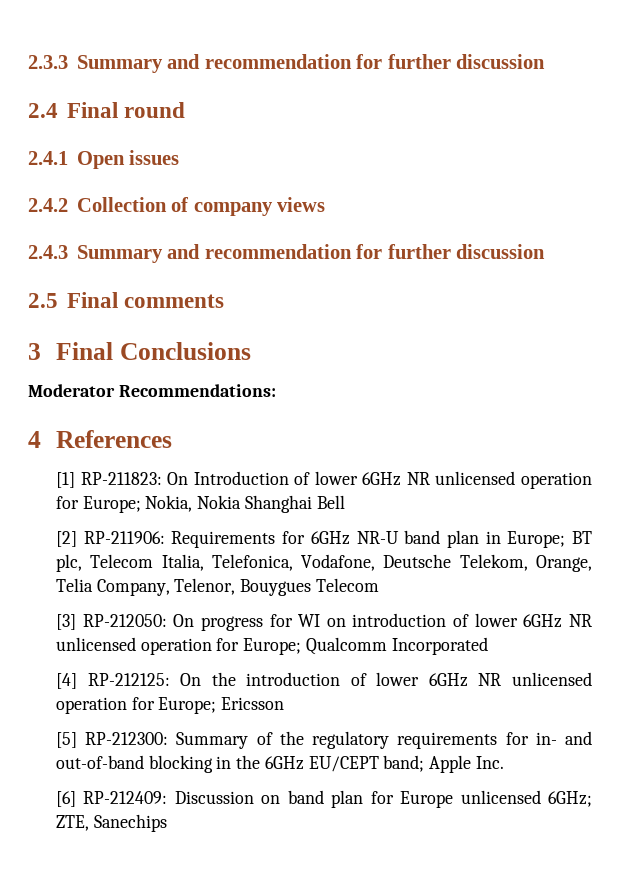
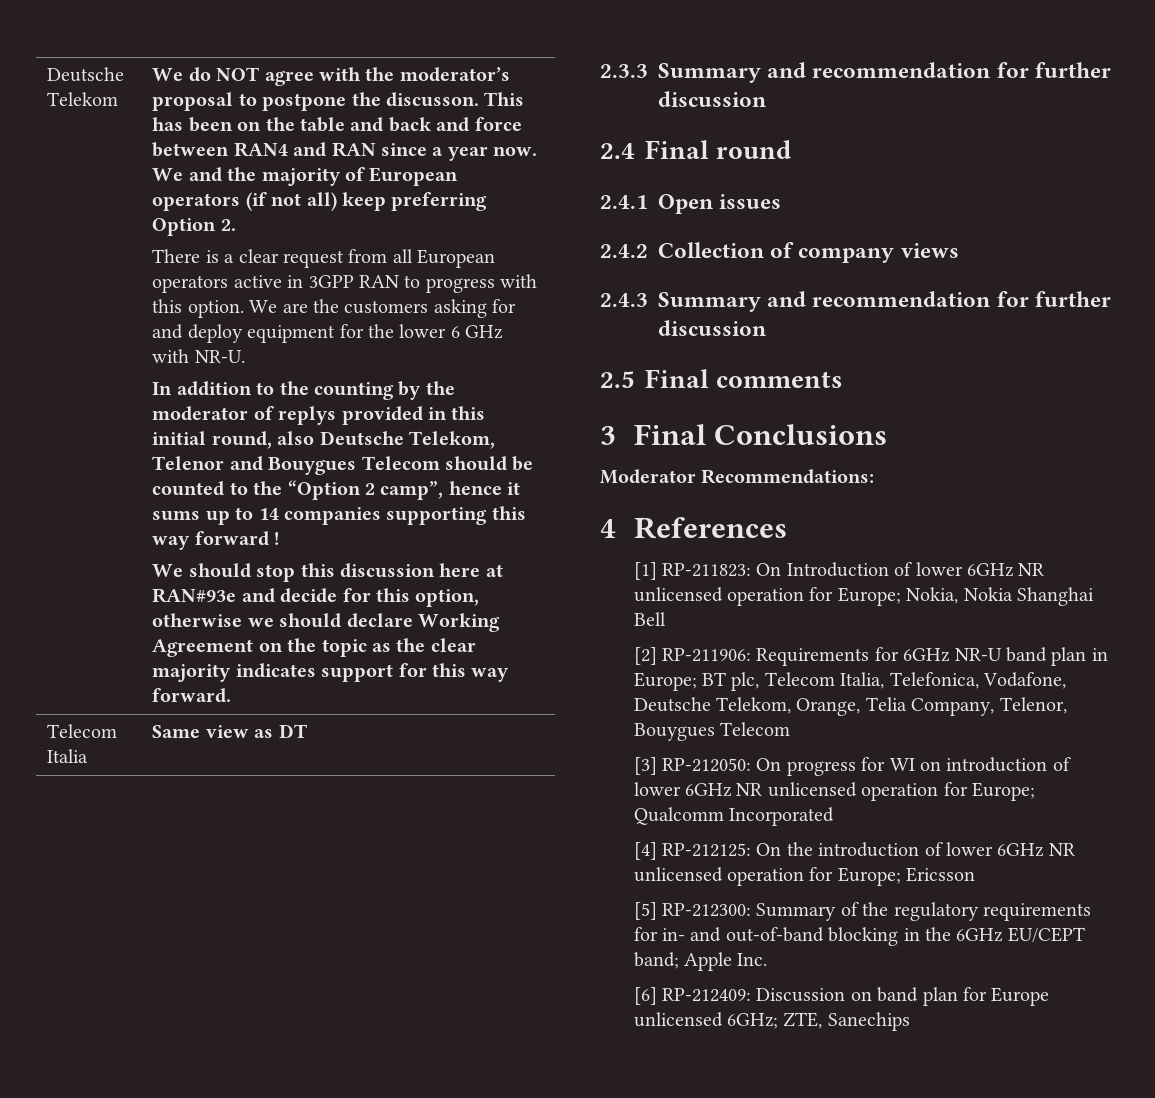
(28, 62) none -> [47,67,125,82] [47,92,119,106] [152,67,510,86] [152,92,525,111] [152,117,522,132] [152,142,538,161] [152,167,459,186] [152,192,488,211] [152,218,236,236] [152,249,496,268] [152,274,538,293] [152,299,517,318] [152,324,504,343] [152,349,245,363] [152,381,455,400] [152,406,486,425] [152,431,495,449] [152,456,534,475] [152,480,521,500] [152,506,526,525] [152,531,280,550] [152,563,503,582] [152,588,480,607] [152,613,500,632] [152,638,476,657] [152,663,510,682] [152,688,232,703] [47,724,118,738] [47,749,89,763] [152,724,307,738] Deutsche Telekom | We do NOT agree with the moderator’s proposal to postpone the discusson. This has been on the table and back and force between RAN4 and RAN since a year now. We and the majority of European operators (if not all) keep preferring Option 2. // There is a clear request from all European operators active in 3GPP RAN to progress with this option. We are the customers asking for and deploy equipment for the lower 6 GHz with NR-U. // In addition to the counting by the moderator of replys provided in this initial round, also Deutsche Telekom, Telenor and Bouygues Telecom should be counted to the “Option 2 camp”, hence it sums up to 14 companies supporting this way forward ! // We should stop this discussion here at RAN#93e and decide for this option, otherwise we should declare Working Agreement on the topic as the clear majority indicates support for this way forward. // Telecom Italia | Same view as DT //

